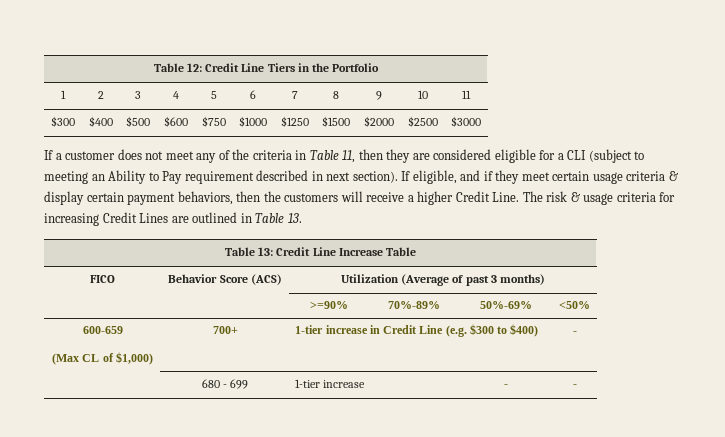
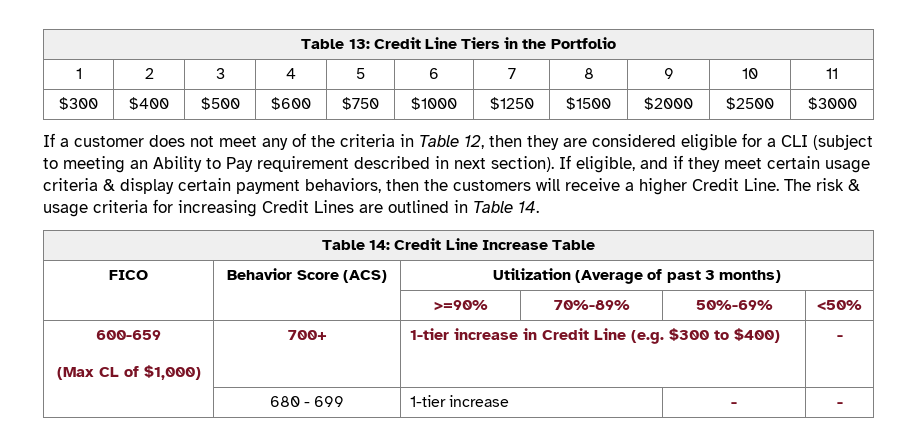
[154,63,203,72] Table 12: -> [301,39,370,49] Table 13:
[342,150,356,163] 11, -> [464,135,484,149] 12,
[287,213,302,223] [225,247,274,256] 13. // Table 13: -> [518,201,539,213] [322,240,391,250] 14. // Table 14:

